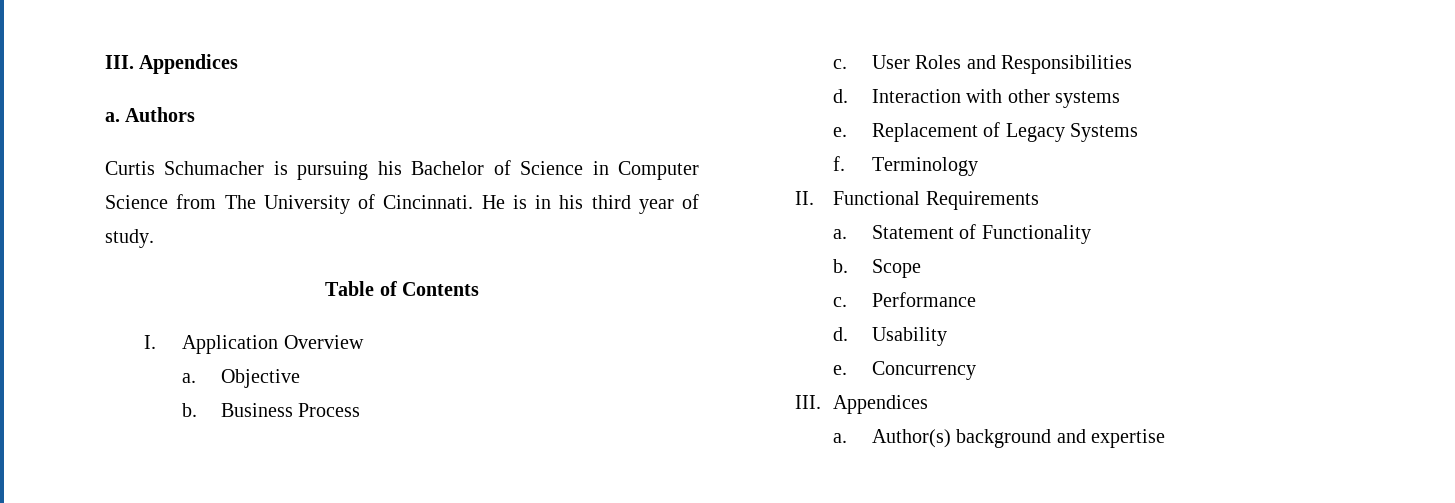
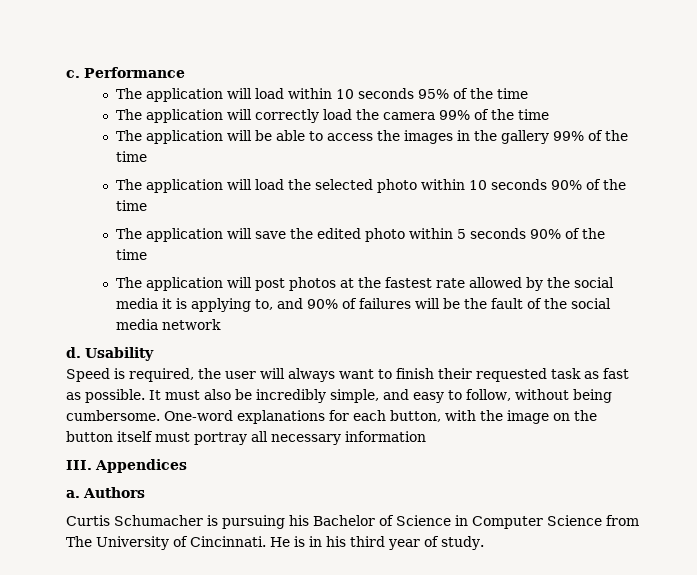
(105, 62) none -> [66,67,185,78] [115,88,528,102] [115,109,549,123] [115,130,628,144] [115,151,147,162] [115,179,626,193] [115,200,147,211] [115,228,605,242] [115,249,147,260] [115,277,614,291] [115,298,611,312] [115,319,221,330] [66,347,154,361] [66,368,629,382] [66,389,612,403] [66,410,597,424] [66,431,426,445] c. Performance // The application will load within 10 seconds 95% of the time // The application will correctly load the camera 99% of the time // The application will be able to access the images in the gallery 99% of the time // The application will load the selected photo within 10 seconds 90% of the time // The application will save the edited photo within 5 seconds 90% of the time // The application will post photos at the fastest rate allowed by the social media it is applying to, and 90% of failures will be the fault of the social media network // d. Usability // Speed is required, the user will always want to finish their requested task as fast as possible. It must also be incredibly simple, and easy to follow, without being cumbersome. One-word explanations for each button, with the image on the button itself must portray all necessary information //
[325,281,479,296] [143,335,364,354] [182,369,301,388] [182,403,361,417] [833,55,1133,74] [833,89,1121,108] [833,122,1139,142] [833,156,979,176] [794,191,1039,210] [833,224,1091,244] [833,259,922,278] [833,292,977,307] [833,327,948,346] [833,361,977,380] [794,395,929,414] [833,429,1166,448] // Table of Contents // I. Application Overview // a. Objective // b. Business Process // c. User Roles and Responsibilities // d. Interaction with other systems // e. Replacement of Legacy Systems // f. Terminology // II. Functional Requirements // a. Statement of Functionality // b. Scope // c. Performance // d. Usability // e. Concurrency // III. Appendices // a. Author(s) background and expertise -> (484, 543) none

